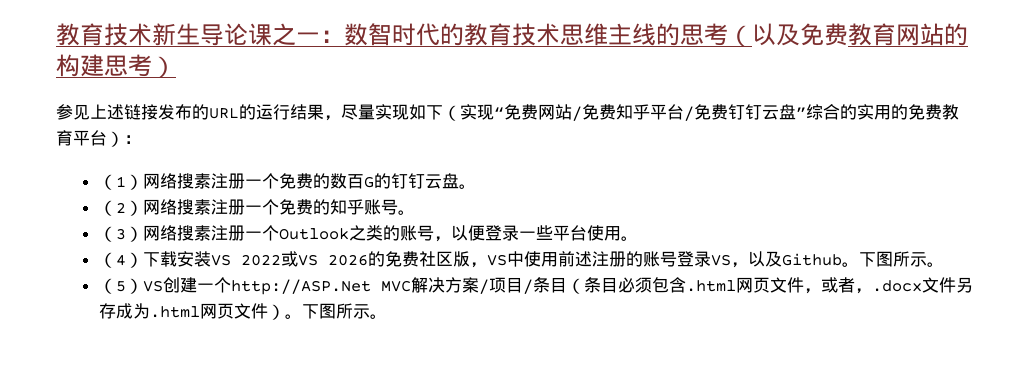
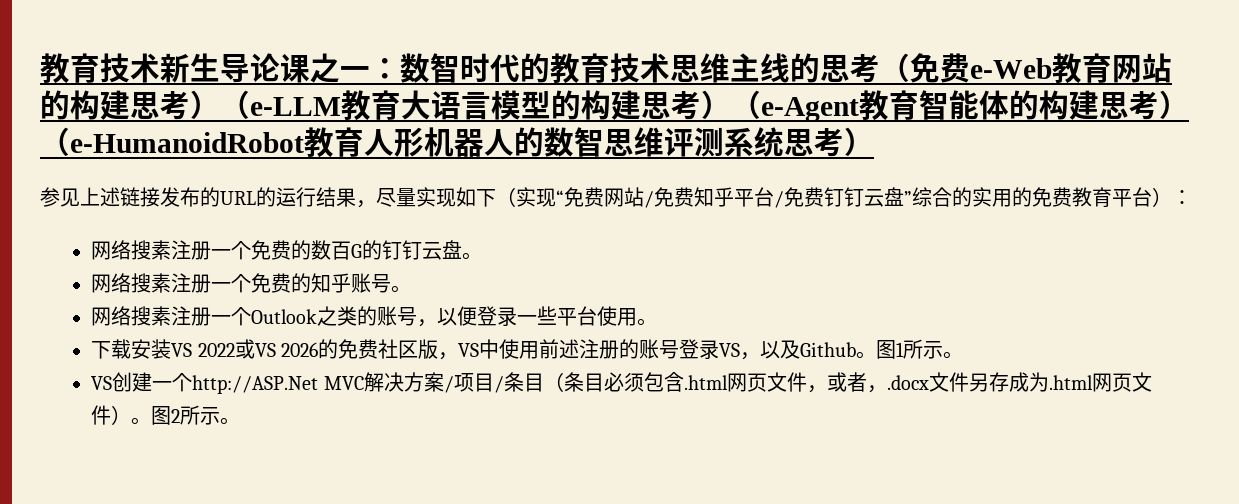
[752,23,848,46] 以及免费 -> [910,53,1052,83] 免费e-Web
(176, 67) none -> [220,90,1189,122] [40,127,874,158] （e-LLM教育大语言模型的构建思考）（e-Agent教育智能体的构建思考）（e-HumanoidRobot教育人形机器人的数智思维评测系统思考）
[98,174,143,190] （1） -> (1192, 197) none
[98,200,143,216] （2） -> (483, 256) none
[98,226,143,242] （3） -> (412, 289) none
[98,252,143,268] （4） -> (658, 322) none
[858,251,893,267] 下图 -> [875,340,904,359] 图1
[98,278,143,294] （5） -> (963, 355) none
[301,303,336,319] 下图 -> [151,406,181,425] 图2

